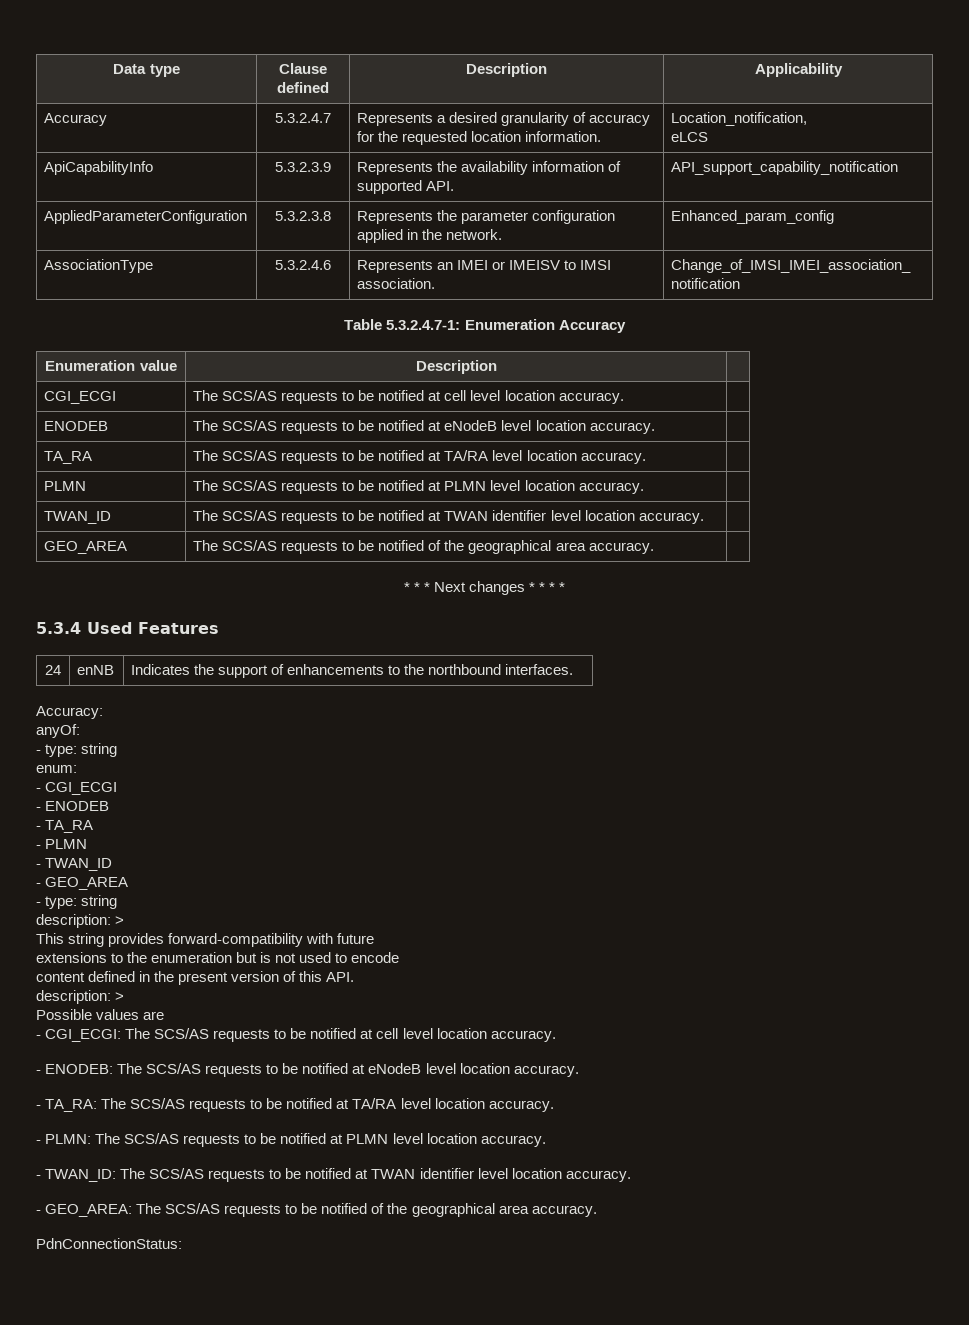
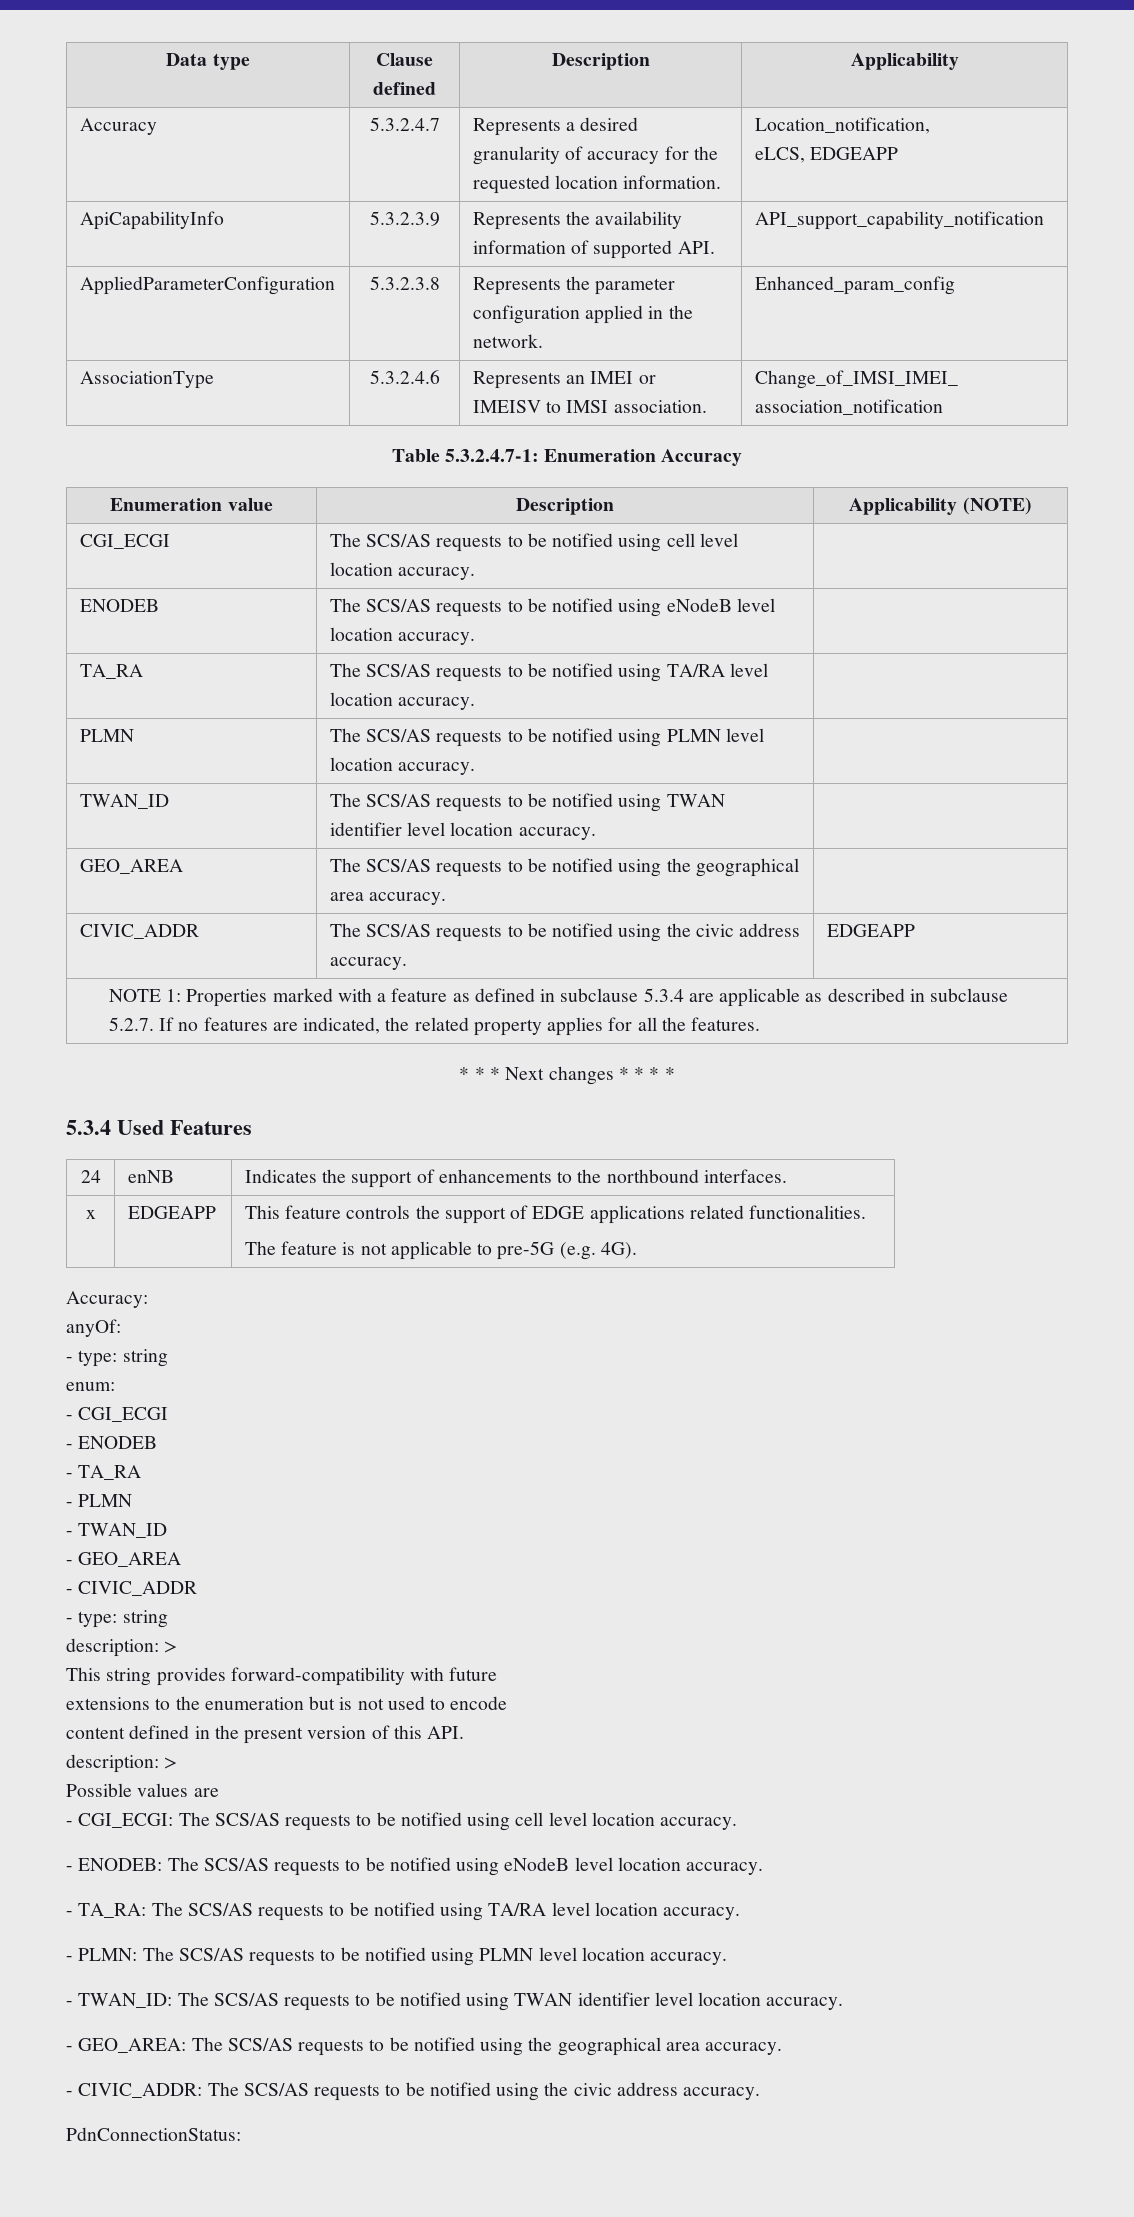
[671,132,709,142] eLCS -> [754,147,899,163] eLCS, EDGEAPP
(497, 367) none -> [849,497,1032,515] Applicability (NOTE)
[428,391,442,401] at -> [618,534,662,552] using
[428,421,442,431] at -> [618,599,662,617] using
[428,451,442,461] at -> [618,664,662,682] using
[428,481,442,491] at -> [618,729,662,747] using
[428,511,442,521] at -> [618,794,662,812] using
[428,540,442,551] of -> [618,859,662,877] using
(654, 548) none -> [79,924,199,939] [329,923,801,942] [329,957,407,970] [826,924,915,937] [108,988,1009,1007] [108,1017,761,1036] // CIVIC_ADDR | The SCS/AS requests to be notified using the civic address accuracy. | EDGEAPP // NOTE 1: Properties marked with a feature as defined in subclause 5.3.4 are applicable as described in subclause 5.2.7. If no features are indicated, the related property applies for all the features.
(574, 669) none -> [85,1210,96,1219] [127,1206,216,1219] [244,1205,867,1224] [244,1241,637,1260] // x | EDGEAPP | This feature controls the support of EDGE applications related functionalities. // The feature is not applicable to pre-5G (e.g. 4G).
(129, 883) none -> [66,1581,198,1596] // - CIVIC_ADDR
[360,1029,374,1039] at -> [467,1813,511,1831] using
[352,1064,366,1074] at -> [456,1858,500,1876] using
[336,1099,350,1109] at -> [440,1903,484,1921] using
[330,1134,344,1144] at -> [431,1948,475,1966] using
[355,1169,369,1179] at -> [466,1993,510,2011] using
[371,1203,597,1217] of the geographical area accuracy. -> [480,2037,783,2056] [66,2082,761,2101] using the geographical area accuracy. // - CIVIC_ADDR: The SCS/AS requests to be notified using the civic address accuracy.

